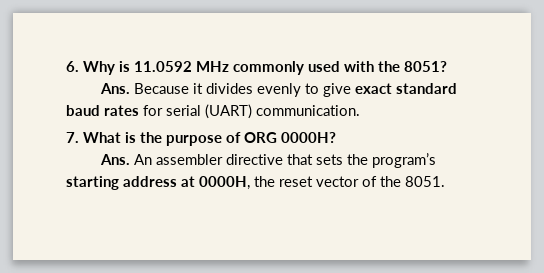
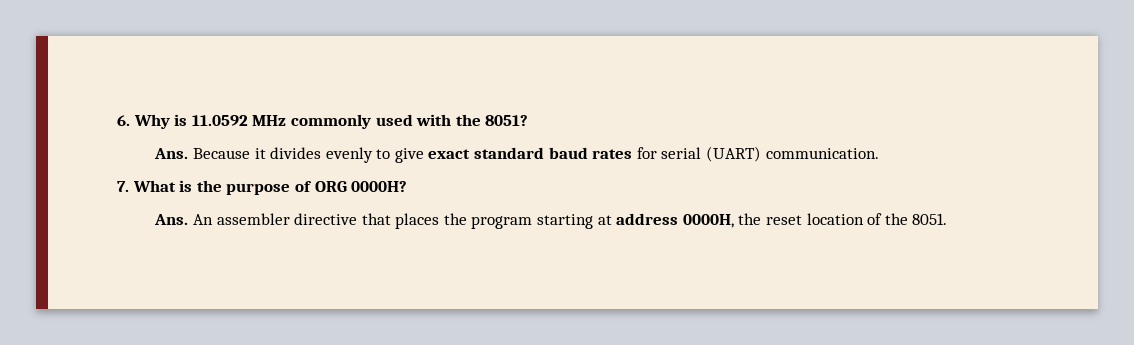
[316,153,437,168] [66,176,195,190] sets the program’s starting address at -> [395,213,679,229] places the program starting at address
[316,176,359,187] vector -> [806,213,864,225] location

